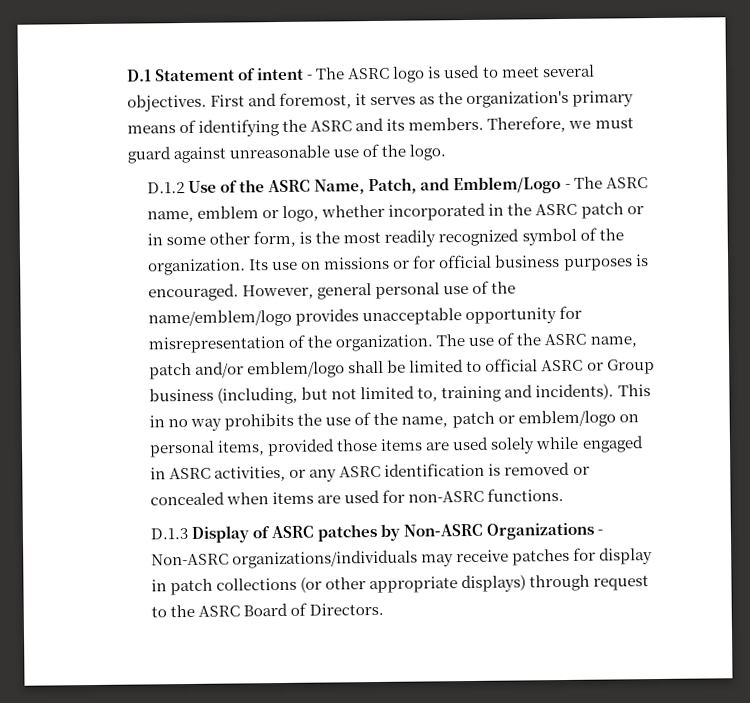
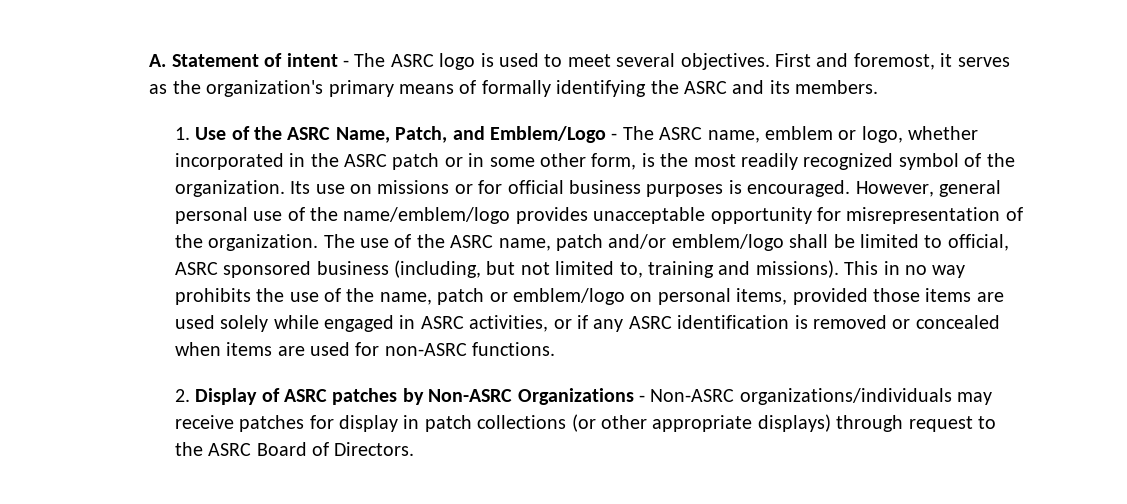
[126,69,153,82] D.1 -> [149,54,167,67] A.
(197, 126) none -> [481,80,551,97] formally
[487,115,634,133] [127,143,447,164] [147,182,186,194] Therefore, we must guard against unreasonable use of the logo. // D.1.2 -> [174,127,190,140] // 1.
[485,358,655,375] official ASRC or Group -> [947,234,1009,251] [174,261,312,278] official, ASRC sponsored
[535,383,615,401] incidents). -> [755,260,839,278] missions).
(307, 473) none -> [576,315,588,329] if
[150,527,189,540] D.1.3 -> [174,389,190,402] 2.

